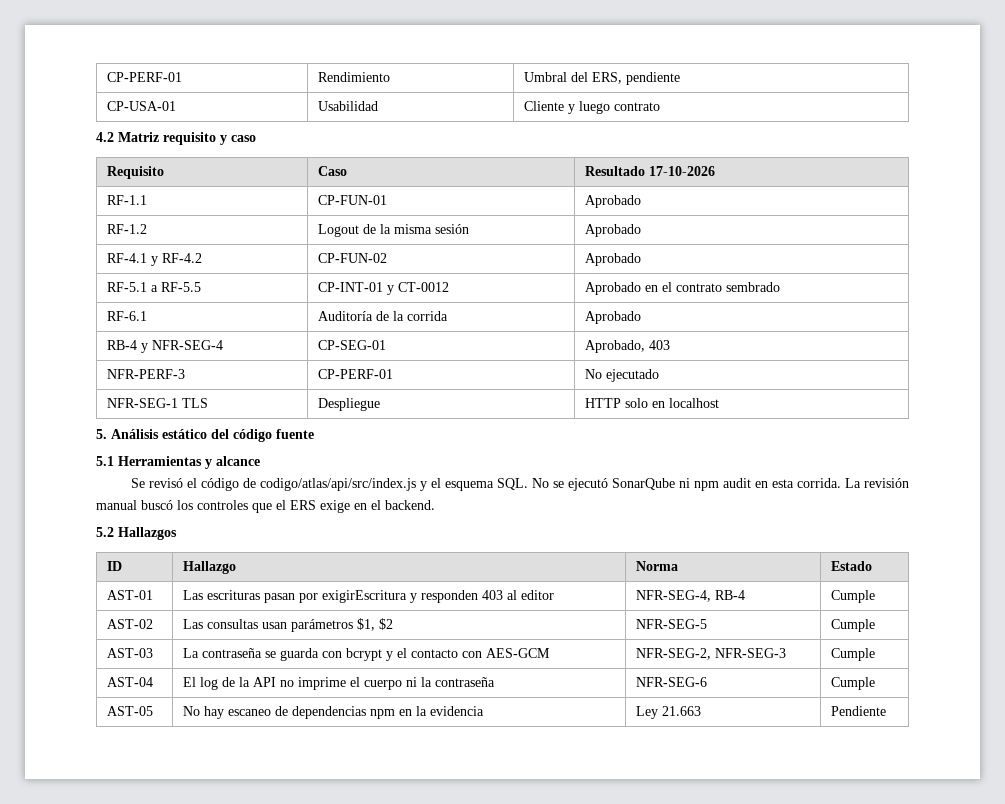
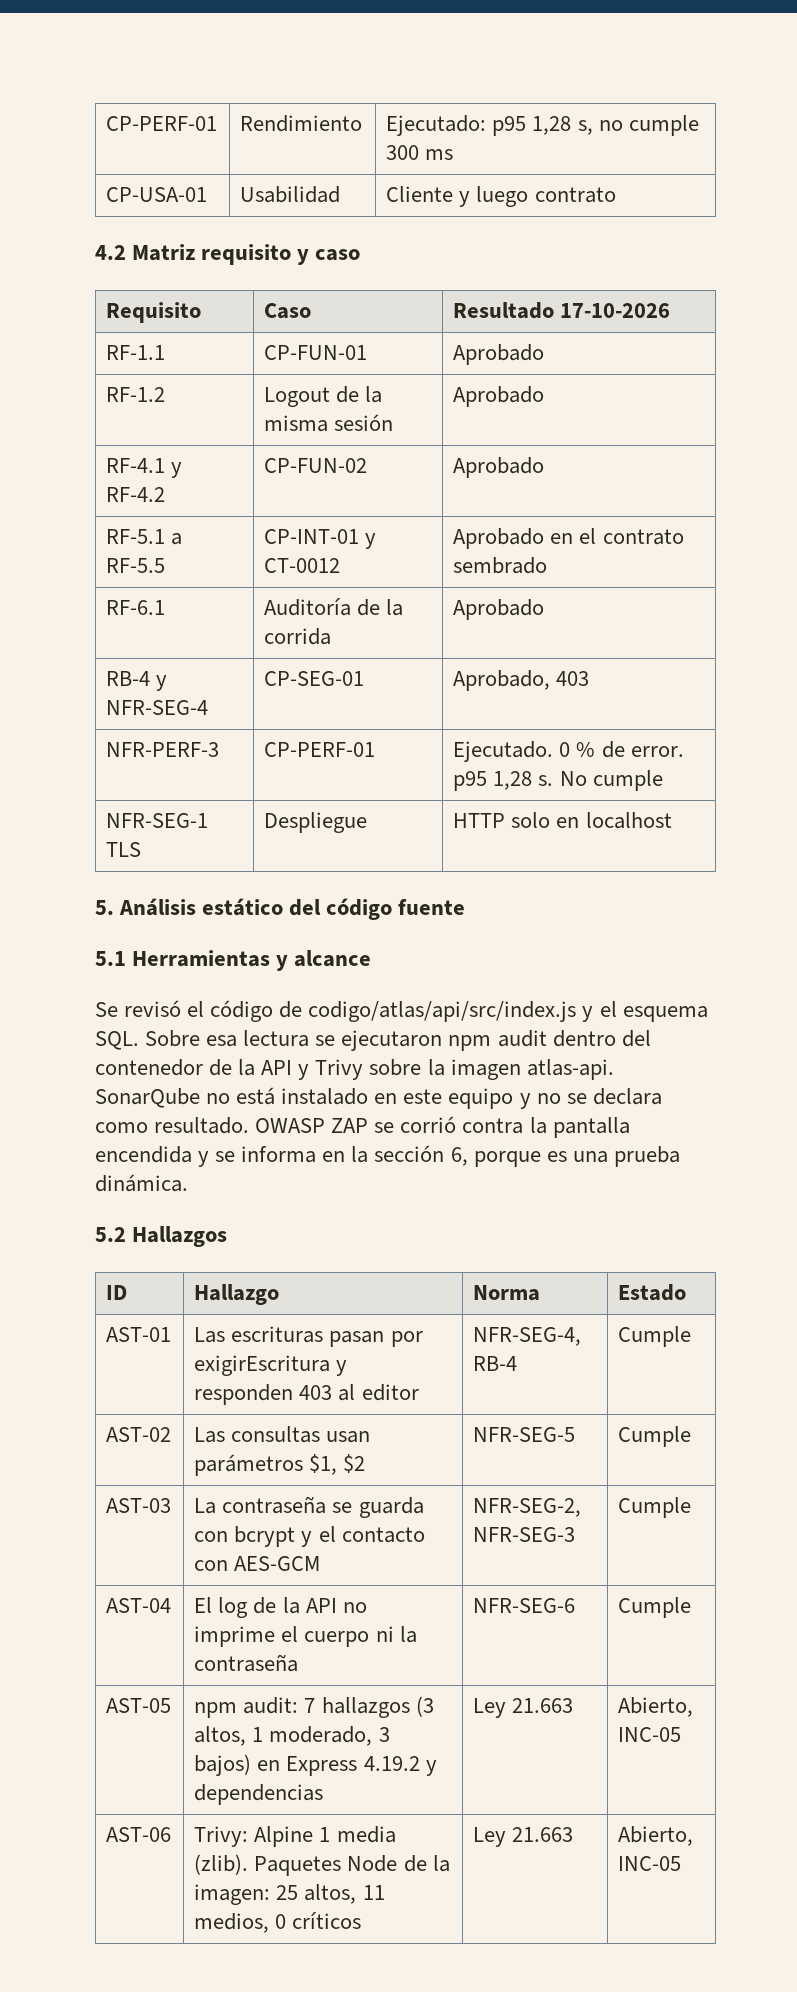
[523,72,680,85] Umbral del ERS, pendiente -> [386,115,699,136] [386,145,454,160] Ejecutado: p95 1,28 s, no cumple 300 ms
[584,369,659,382] No ejecutado -> [453,741,684,762] [453,770,663,791] Ejecutado. 0 % de error. p95 1,28 s. No cumple
[531,478,909,491] [96,500,435,513] No se ejecutó SonarQube ni npm audit en esta corrida. La revisión manual buscó los controles que el ERS exige en el backend. -> [145,1030,651,1051] [95,1059,614,1080] [95,1087,662,1109] [95,1116,630,1138] [95,1145,680,1167] [95,1174,188,1192] Sobre esa lectura se ejecutaron npm audit dentro del contenedor de la API y Trivy sobre la imagen atlas-api. SonarQube no está instalado en este equipo y no se declara como resultado. OWASP ZAP se corrió contra la pantalla encendida y se informa en la sección 6, porque es una prueba dinámica.
[182,706,484,719] [635,706,701,719] [830,706,886,716] No hay escaneo de dependencias npm en la evidencia | Ley 21.663 | Pendiente -> [194,1696,434,1718] [194,1726,390,1746] [194,1754,437,1776] [194,1784,324,1805] [473,1698,574,1718] [618,1697,694,1717] [618,1727,682,1742] [106,1827,172,1842] [194,1826,396,1847] [194,1854,450,1876] [194,1884,385,1905] [194,1912,362,1933] [473,1827,574,1847] [618,1826,694,1846] [618,1856,682,1871] npm audit: 7 hallazgos (3 altos, 1 moderado, 3 bajos) en Express 4.19.2 y dependencias | Ley 21.663 | Abierto, INC-05 // AST-06 | Trivy: Alpine 1 media (zlib). Paquetes Node de la imagen: 25 altos, 11 medios, 0 críticos | Ley 21.663 | Abierto, INC-05

